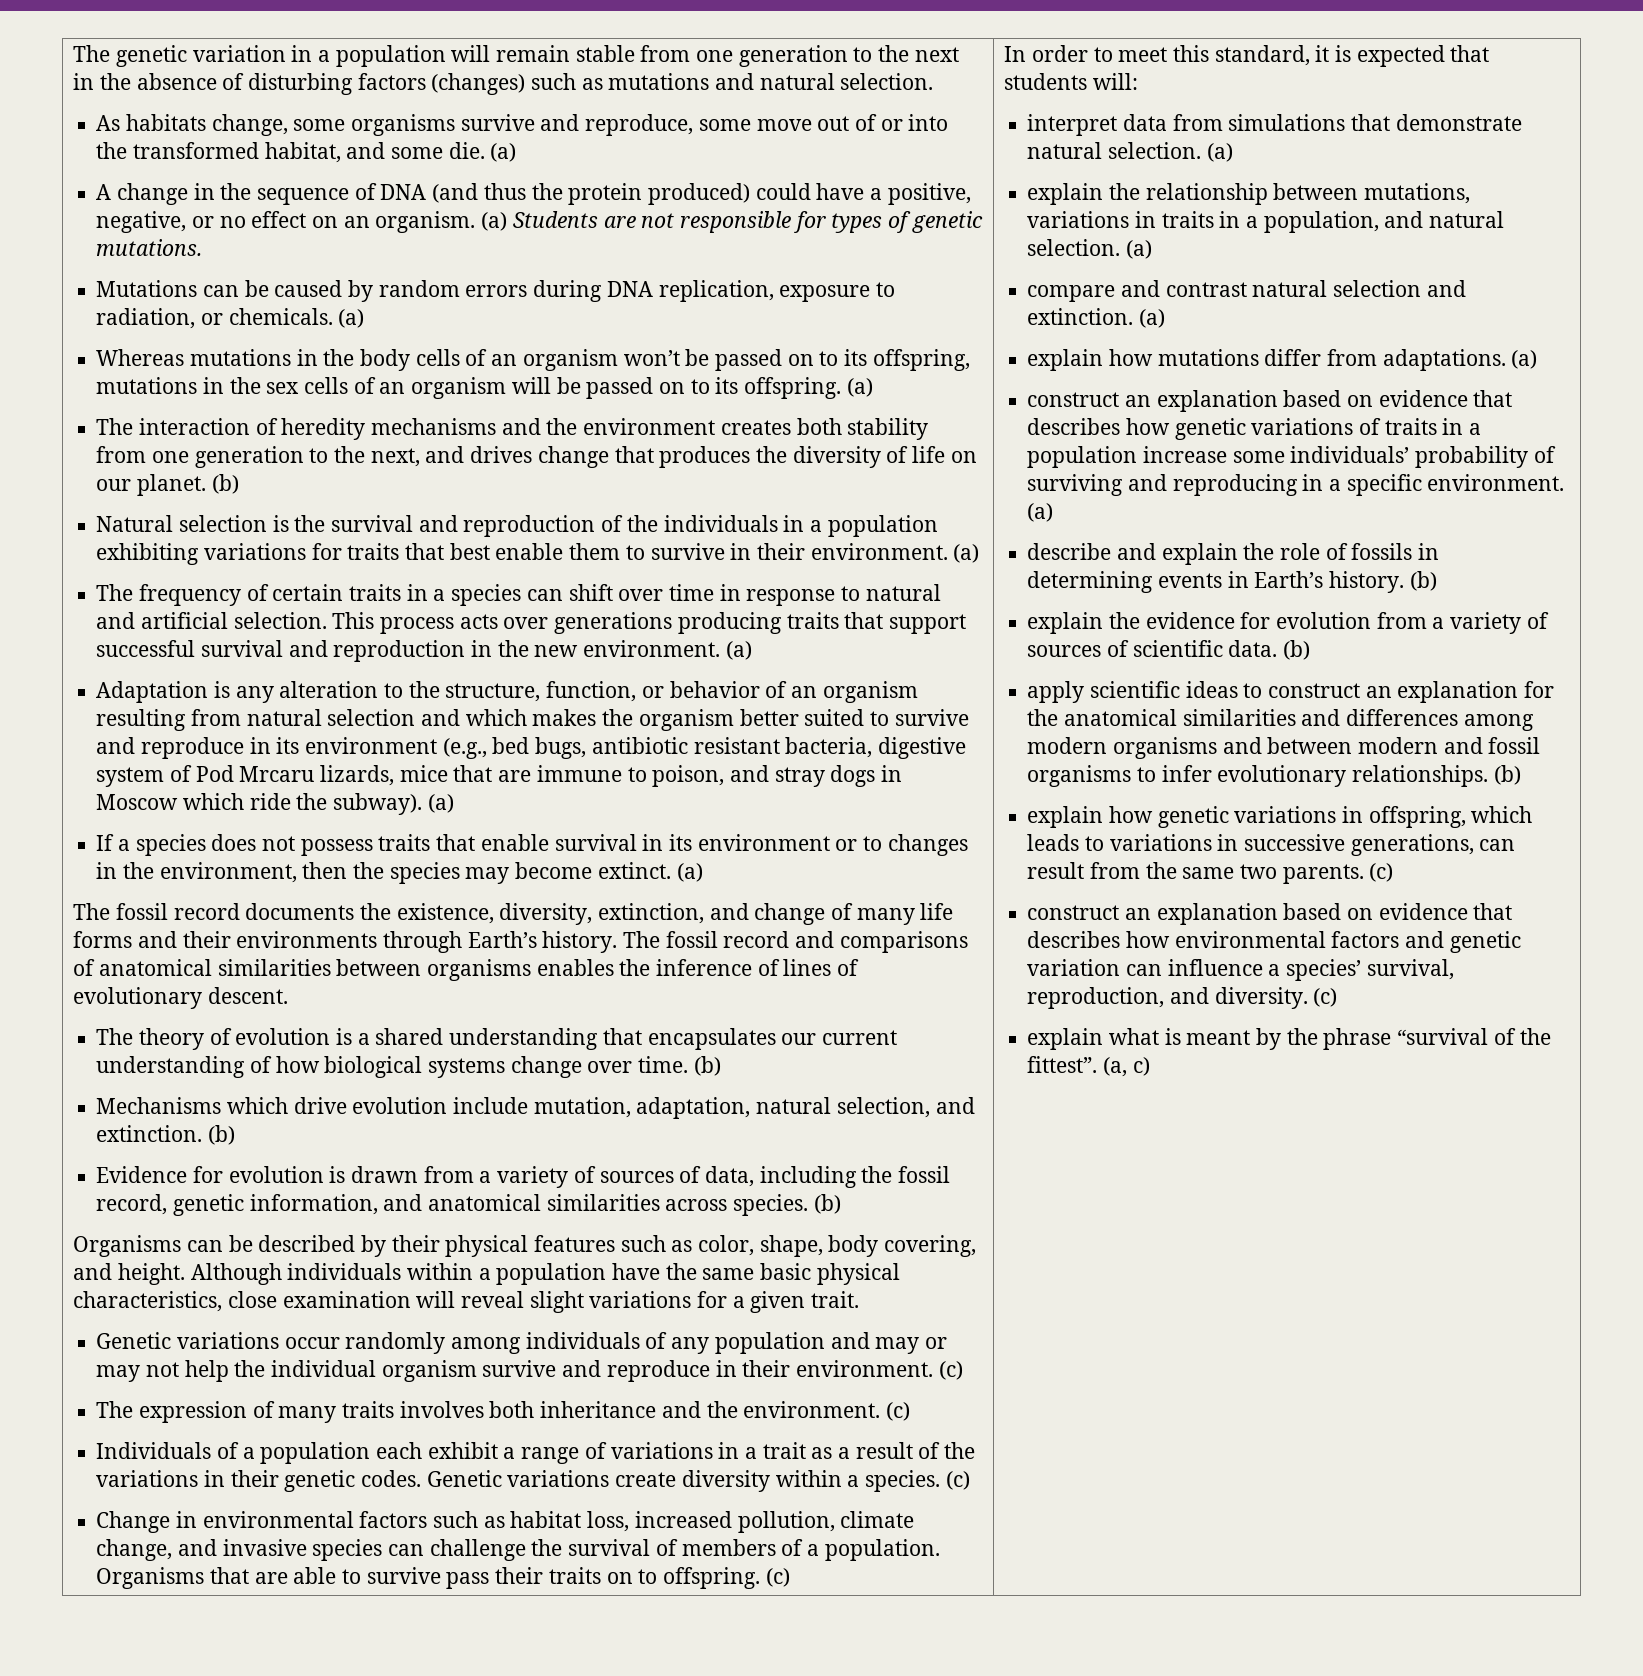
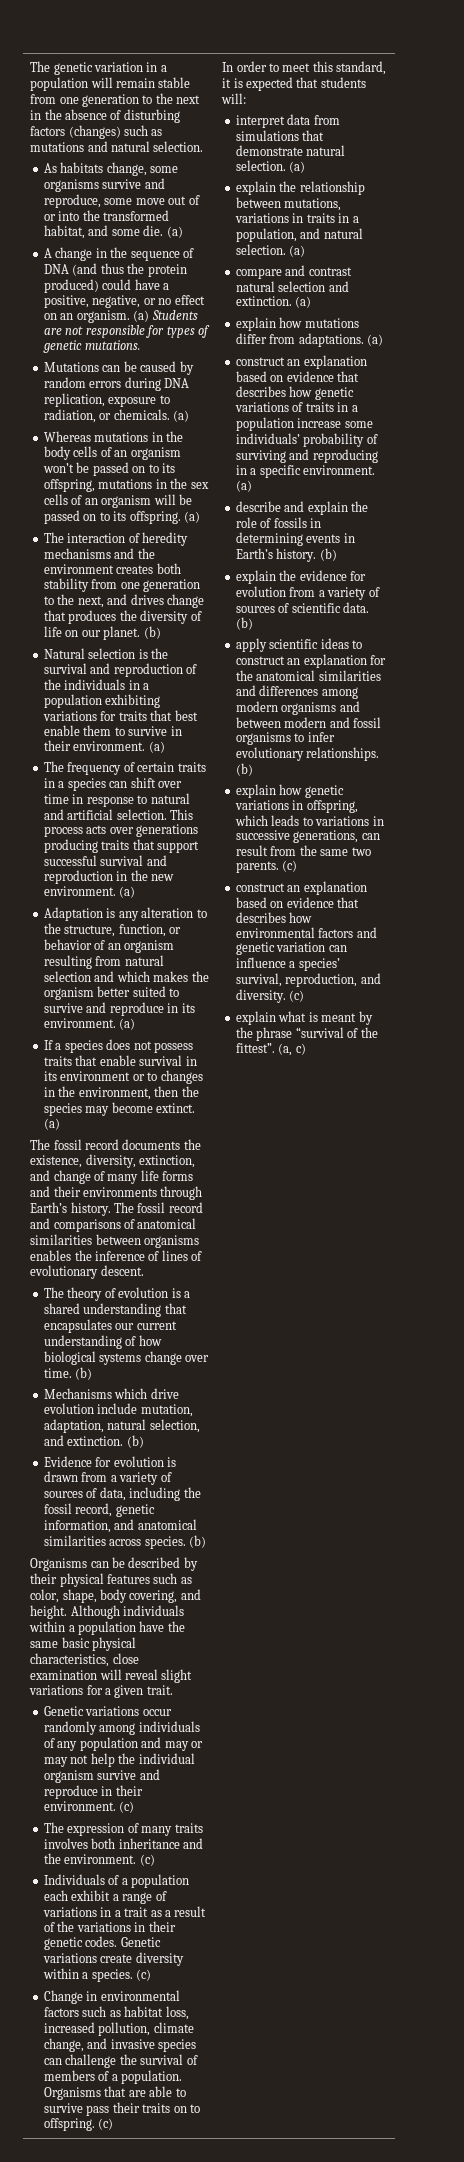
[305,737,966,759] [96,765,902,787] [96,793,423,815] environment (e.g., bed bugs, antibiotic resistant bacteria, digestive system of Pod Mrcaru lizards, mice that are immune to poison, and stray dogs in Moscow which ride the subway). -> [44,1018,117,1028] environment.

